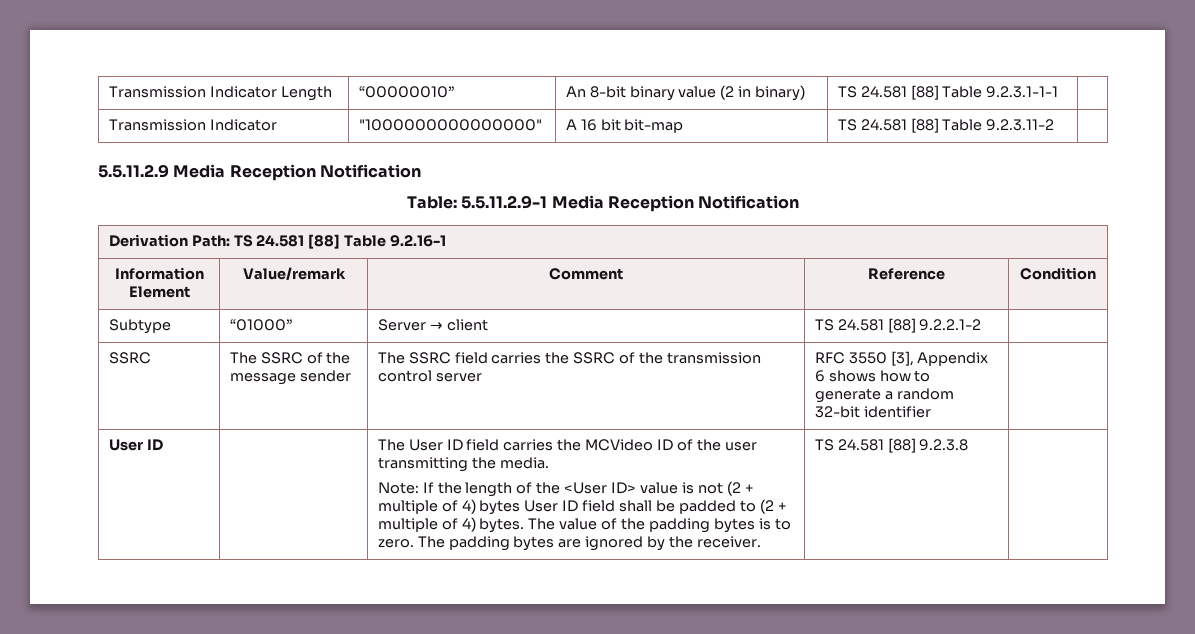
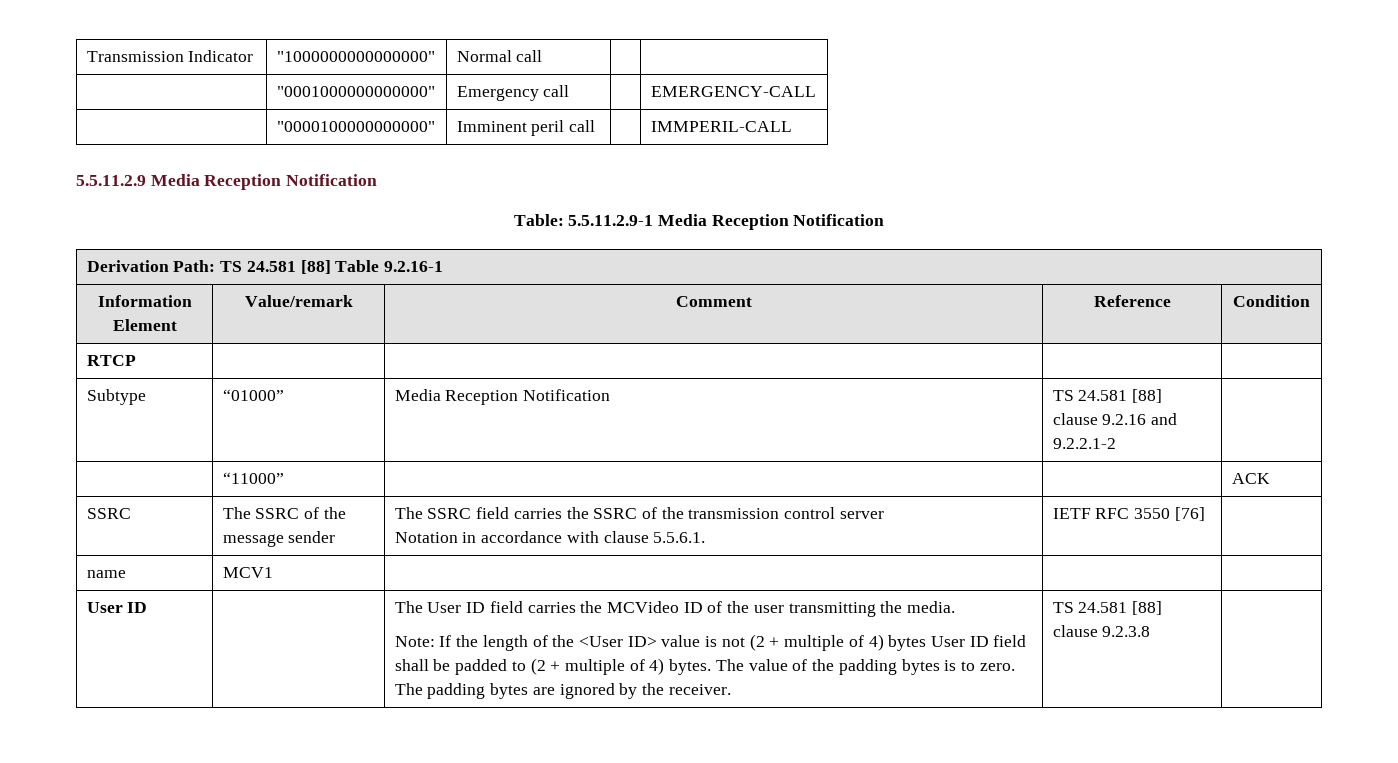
[108,86,332,101] [358,86,454,98] [565,85,806,101] [837,85,1059,100] [108,119,277,131] [358,119,542,131] [565,119,684,133] [837,118,1055,133] Transmission Indicator Length | “00000010” | An 8-bit binary value (2 in binary) | TS 24.581 [88] Table 9.2.3.1-1-1 | // Transmission Indicator | "1000000000000000" | A 16 bit bit-map | TS 24.581 [88] Table 9.2.3.11-2 | -> [86,50,254,62] [276,51,435,62] [456,50,543,62] [276,86,435,97] [456,85,570,101] [650,86,816,97] [276,121,435,132] [456,120,596,136] [650,121,792,132] Transmission Indicator | "1000000000000000" | Normal call | | // | "0001000000000000" | Emergency call | | EMERGENCY-CALL // | "0000100000000000" | Imminent peril call | | IMMPERIL-CALL
(1096, 273) none -> [86,355,136,366] // RTCP | | | |
[377,319,488,331] [814,318,916,333] Server → client | TS 24.581 [88] -> [394,389,611,405] [1052,389,1163,403] [1052,413,1178,425] Media Reception Notification | TS 24.581 [88] clause 9.2.16 and
(982, 325) none -> [222,472,284,484] [1231,473,1270,484] // | “11000” | | | ACK
[814,351,989,366] [814,370,931,382] [814,388,954,403] [814,406,931,418] | RFC 3550 [3], Appendix 6 shows how to generate a random 32-bit identifier -> [394,531,706,543] [1052,507,1205,521] [86,570,126,578] [222,567,273,578] // Notation in accordance with clause 5.5.6.1. | IETF RFC 3550 [76] | // name | MCV1 | |
(916, 445) none -> [1052,625,1098,637] clause

